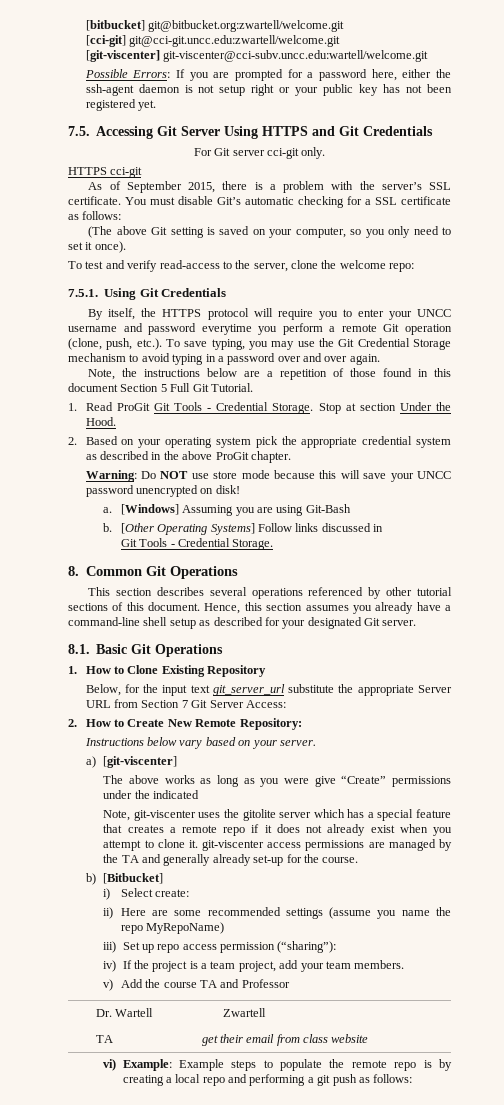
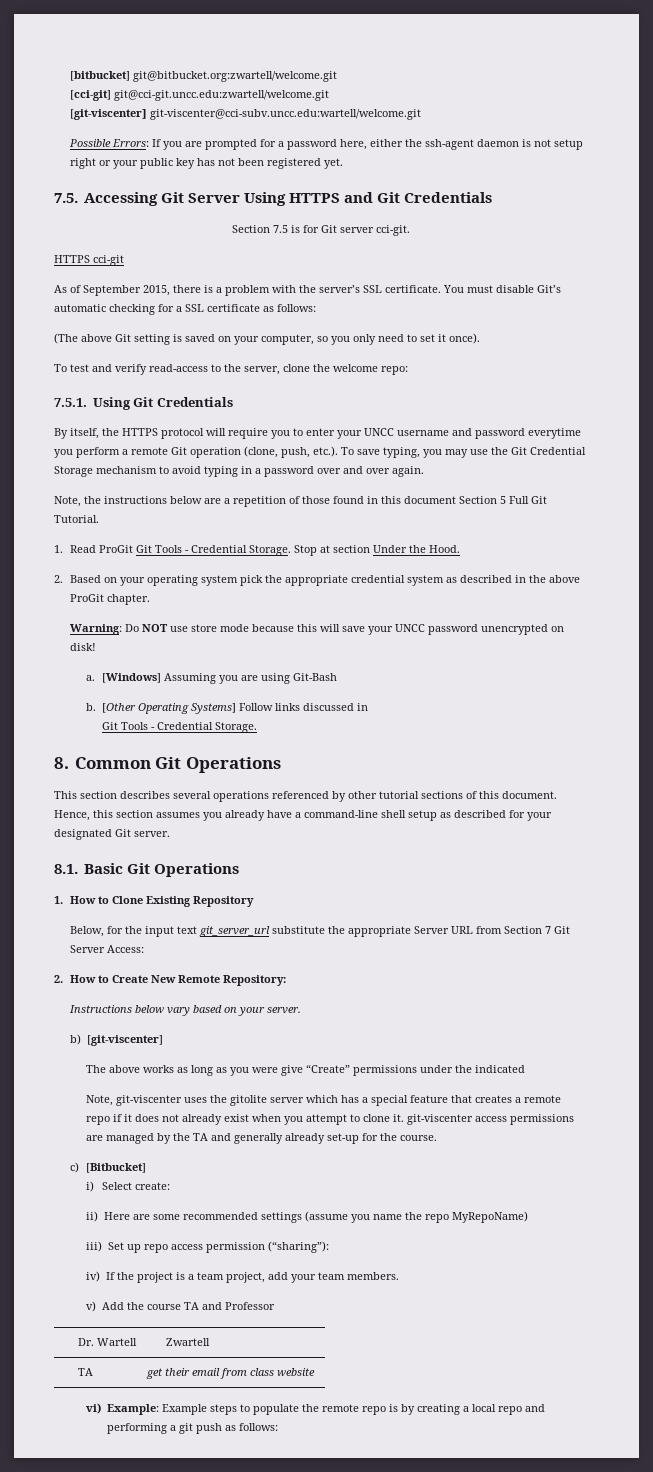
[193,147,326,159] For Git server cci-git only. -> [231,225,410,236] Section 7.5 is for Git server cci-git.
[85,756,96,768] a) -> [70,1034,82,1045] b)
[85,873,96,885] b) -> [70,1162,80,1173] c)

